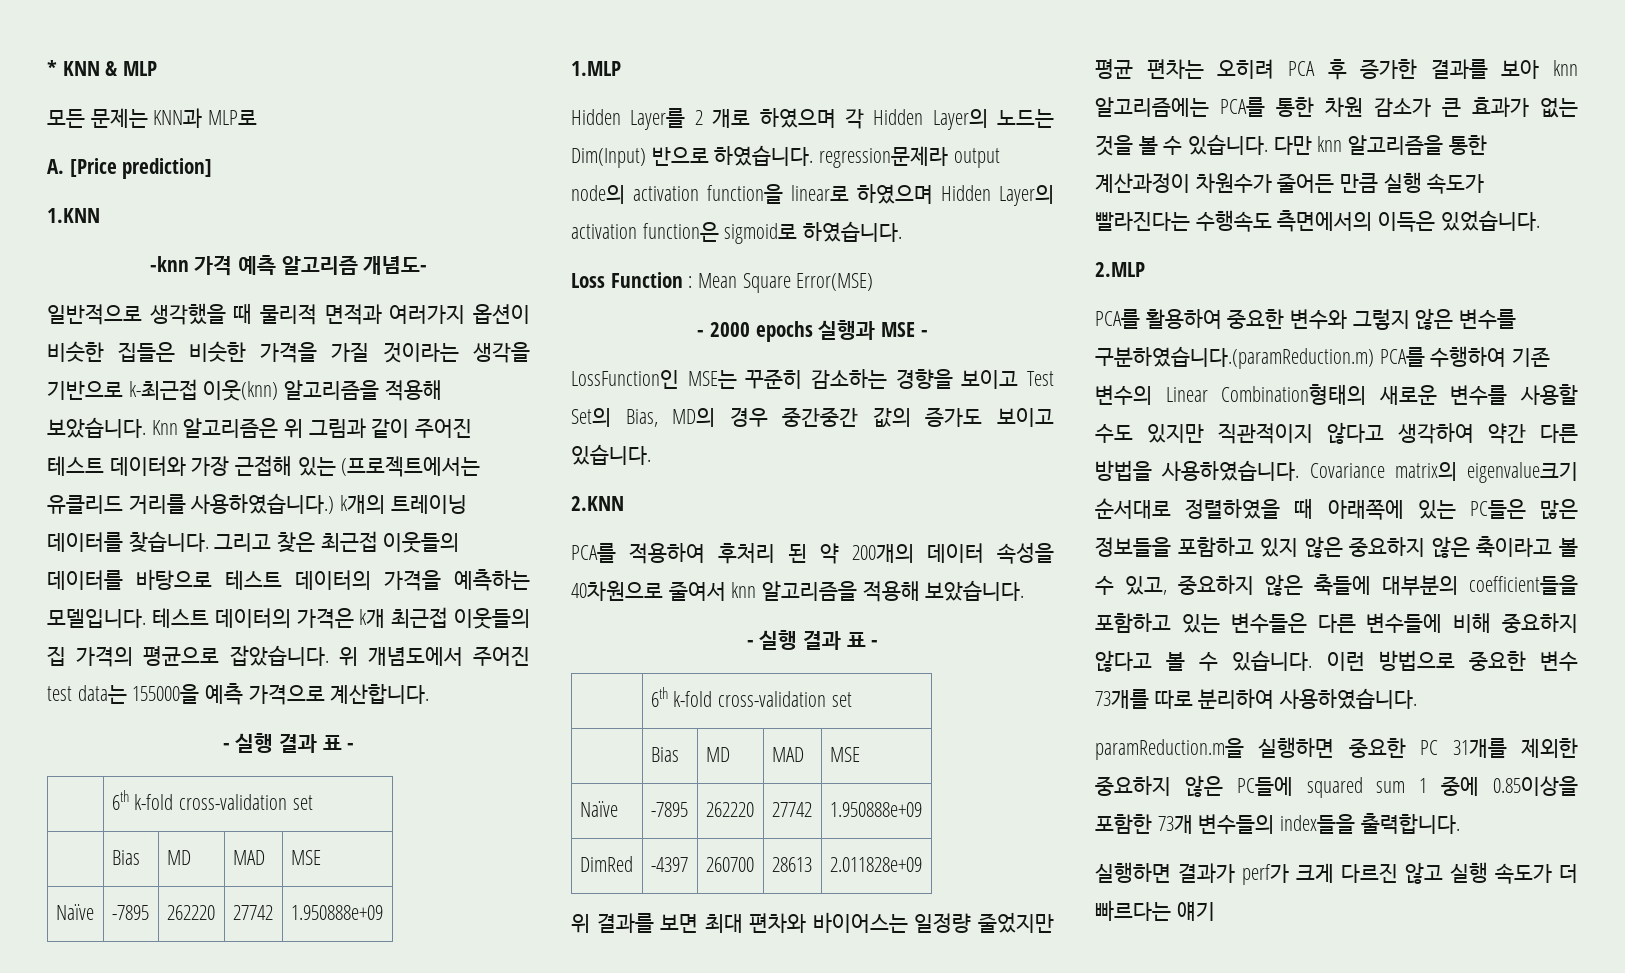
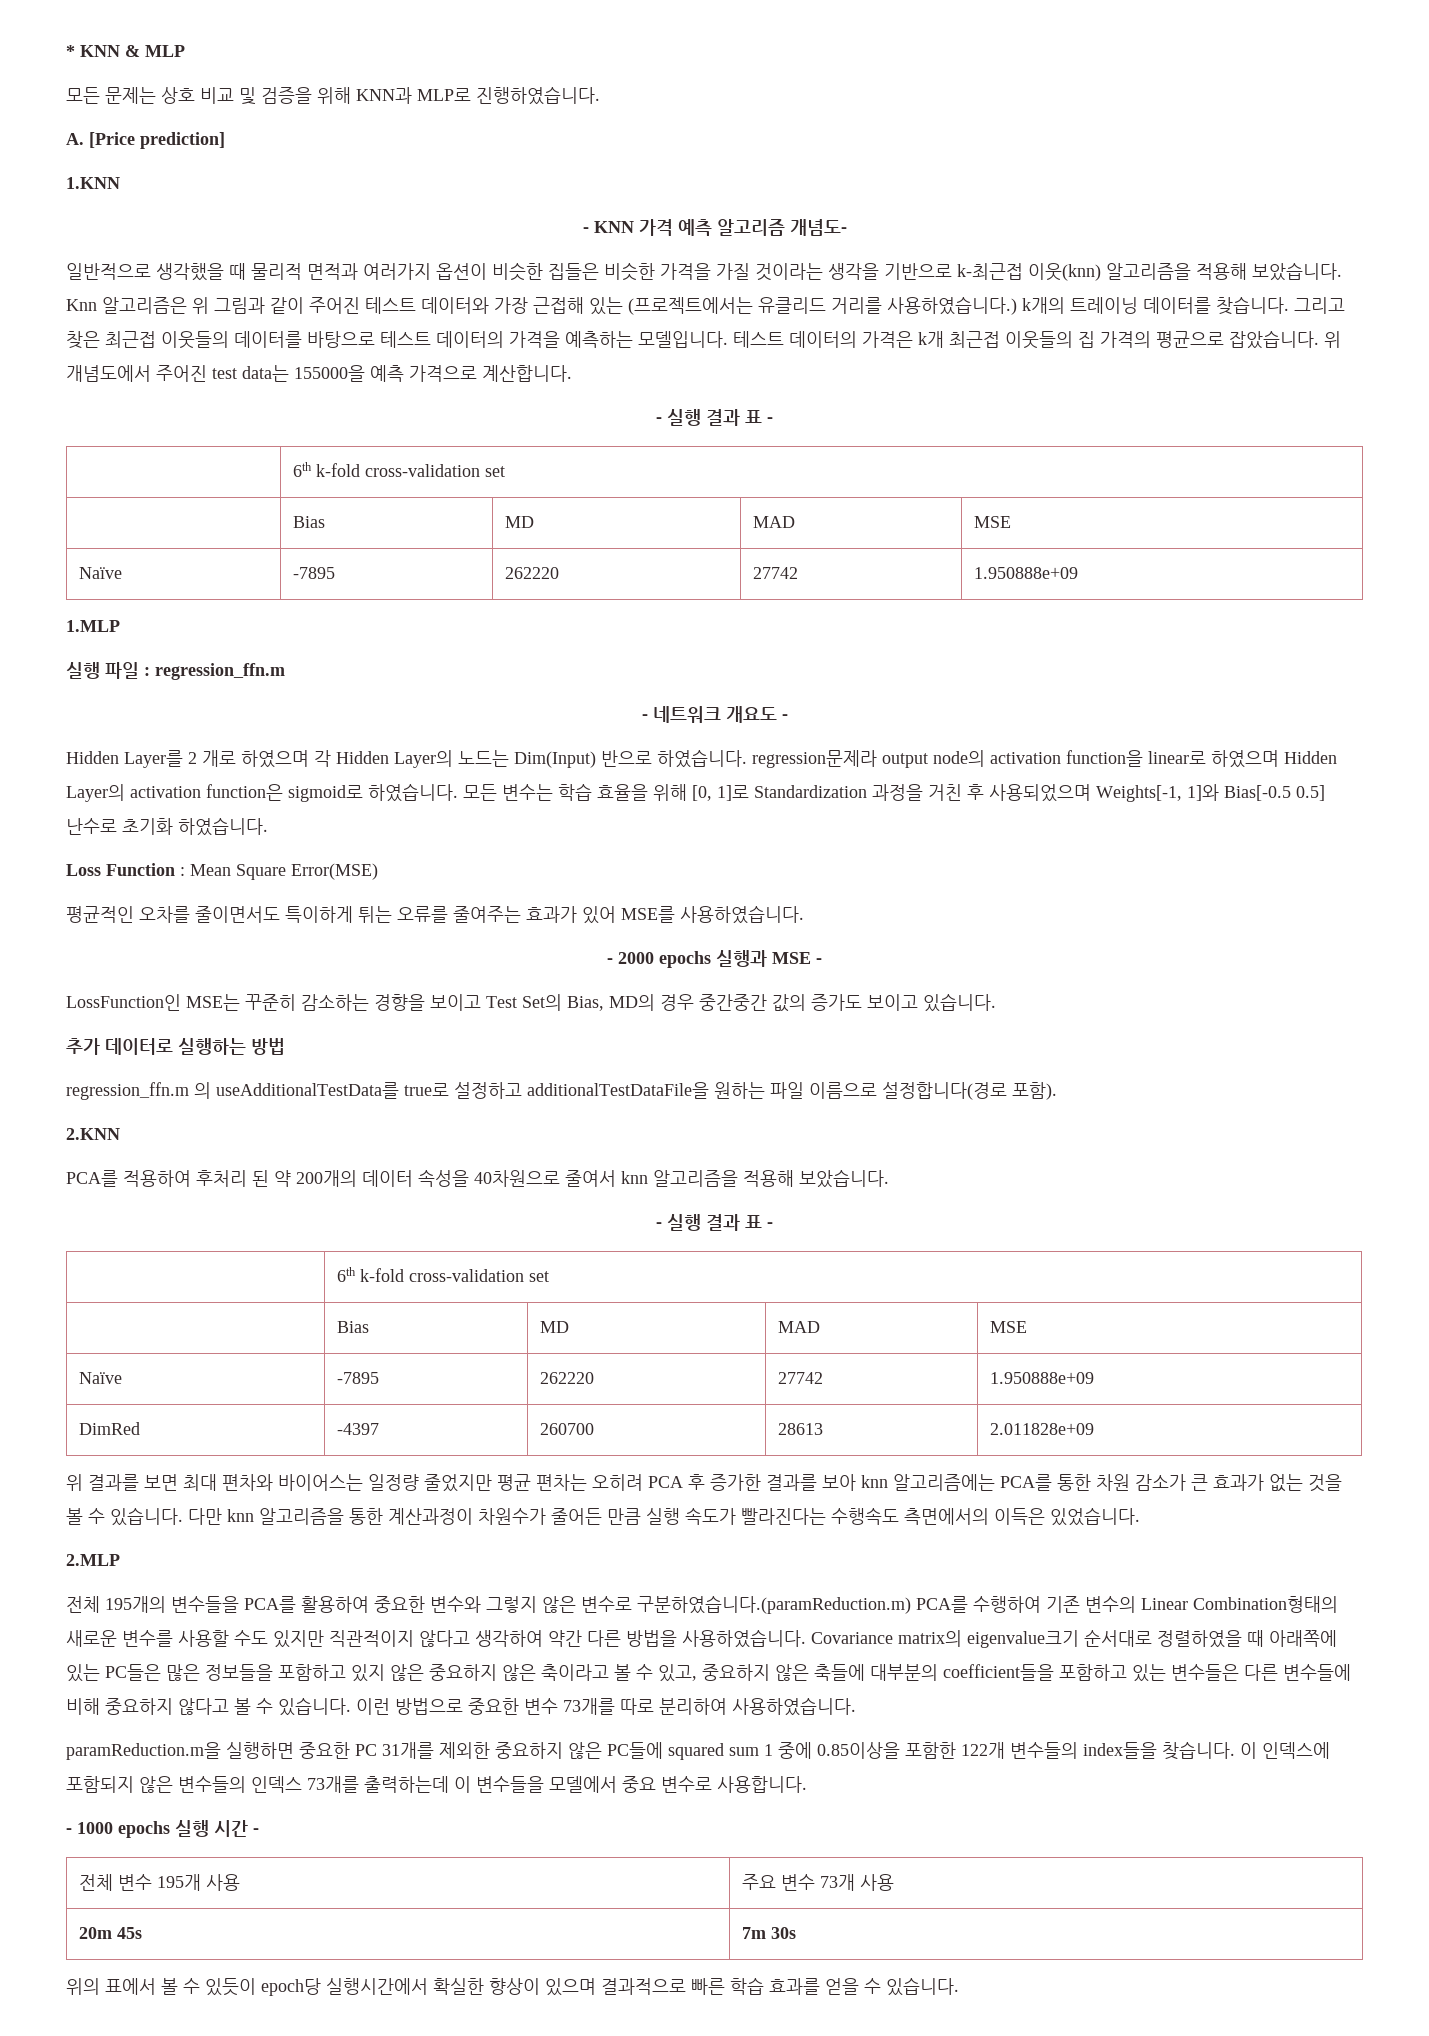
(148, 118) none -> [161,87,351,105] 상호 비교 및 검증을 위해
(258, 117) none -> [476,86,600,105] 진행하였습니다.
[149,256,189,272] -knn -> [582,221,634,233] - KNN
(621, 68) none -> [66,662,285,680] [641,706,788,723] // 실행 파일 : regression_ffn.m // - 네트워크 개요도 -
(903, 231) none -> [463,783,1325,802] [66,817,268,836] 모든 변수는 학습 효율을 위해 [0, 1]로 Standardization 과정을 거친 후 사용되었으며 Weights[-1, 1]와 Bias[-0.5 0.5] 난수로 초기화 하였습니다.
(874, 282) none -> [66,905,804,924] // 평균적인 오차를 줄이면서도 특이하게 튀는 오류를 줄여주는 효과가 있어 MSE를 사용하였습니다.
(651, 454) none -> [66,1038,285,1055] [66,1082,1057,1100] // 추가 데이터로 실행하는 방법 // regression_ffn.m 의 useAdditionalTestData를 true로 설정하고 additionalTestDataFile을 원하는 파일 이름으로 설정합니다(경로 포함).
(1145, 269) none -> [66,1596,239,1613] 전체 195개의 변수들을
[1459,309,1517,329] 변수를 -> [581,1596,632,1613] 변수로
[1157,815,1193,834] 73개 -> [961,1742,1005,1759] 122개
[1360,813,1460,834] [1095,862,1578,885] [1095,900,1215,921] 출력합니다. // 실행하면 결과가 perf가 크게 다르진 않고 실행 속도가 더 빠르다는 얘기 -> [1162,1741,1330,1760] [66,1776,807,1793] [66,1820,259,1838] [79,1874,241,1891] [742,1874,895,1891] [79,1927,143,1939] [742,1927,797,1939] [66,1977,959,1996] 찾습니다. 이 인덱스에 포함되지 않은 변수들의 인덱스 73개를 출력하는데 이 변수들을 모델에서 중요 변수로 사용합니다. // - 1000 epochs 실행 시간 - // 전체 변수 195개 사용 | 주요 변수 73개 사용 // 20m 45s | 7m 30s // 위의 표에서 볼 수 있듯이 epoch당 실행시간에서 확실한 향상이 있으며 결과적으로 빠른 학습 효과를 얻을 수 있습니다.

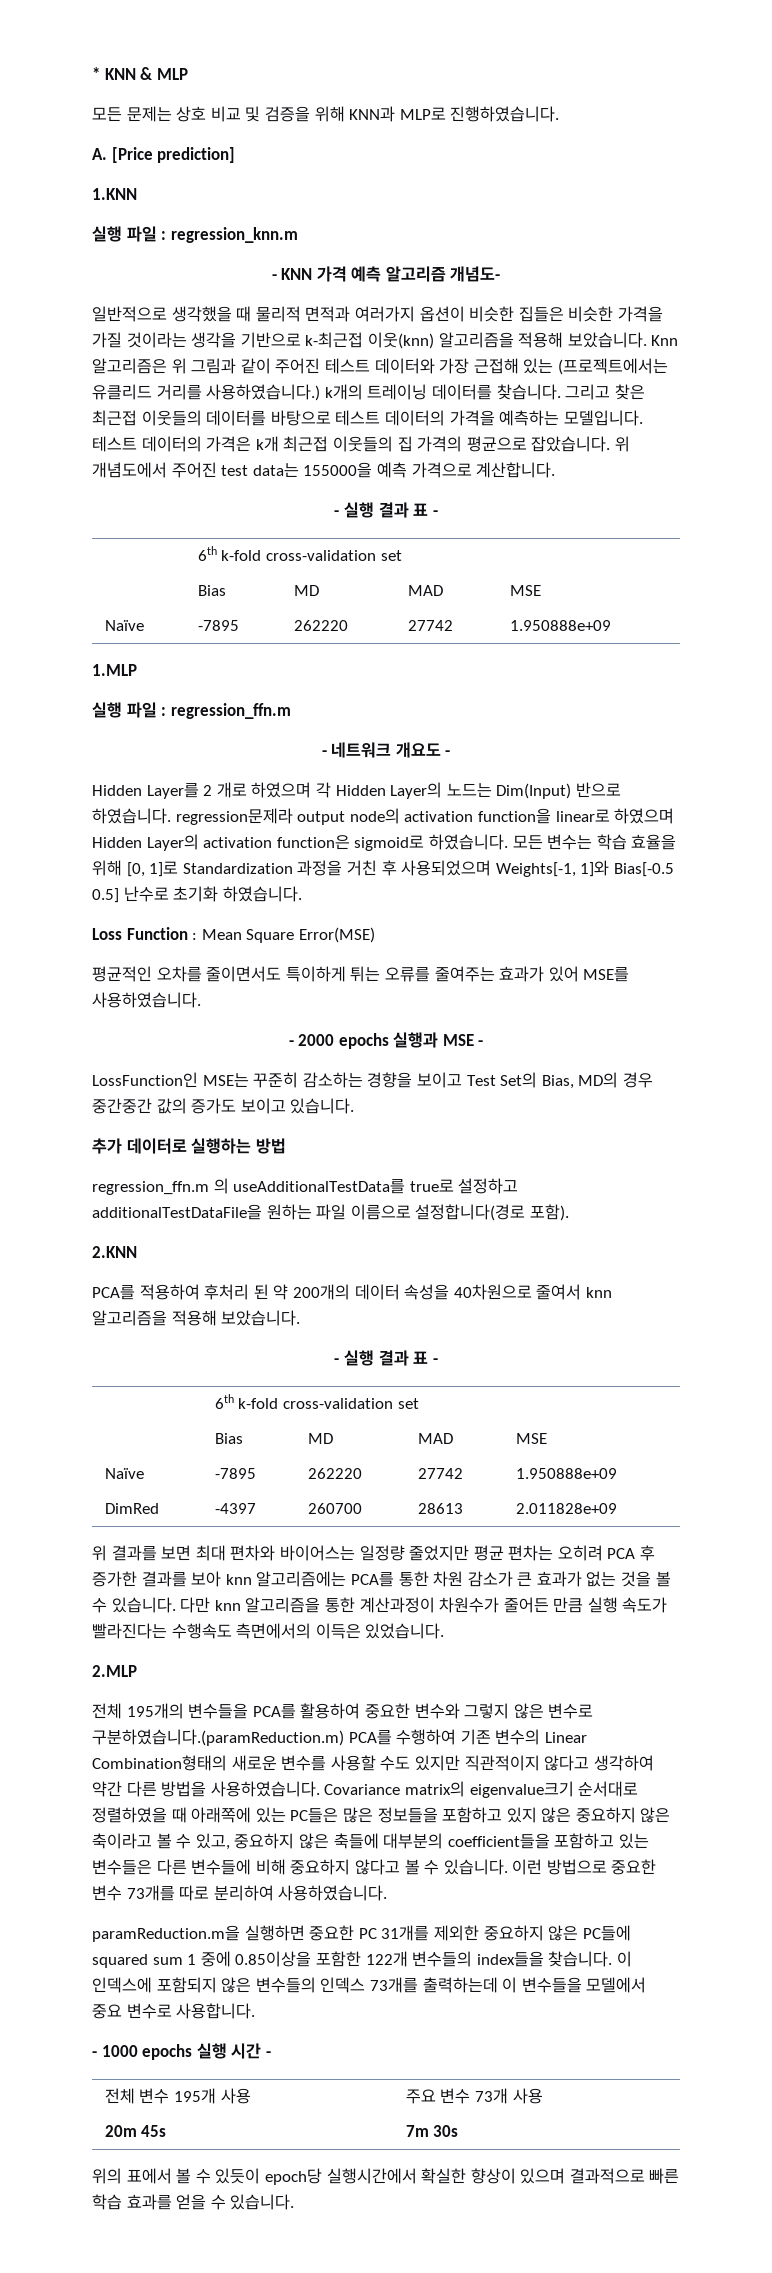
(120, 183) none -> [92,226,298,243] // 실행 파일 : regression_knn.m

